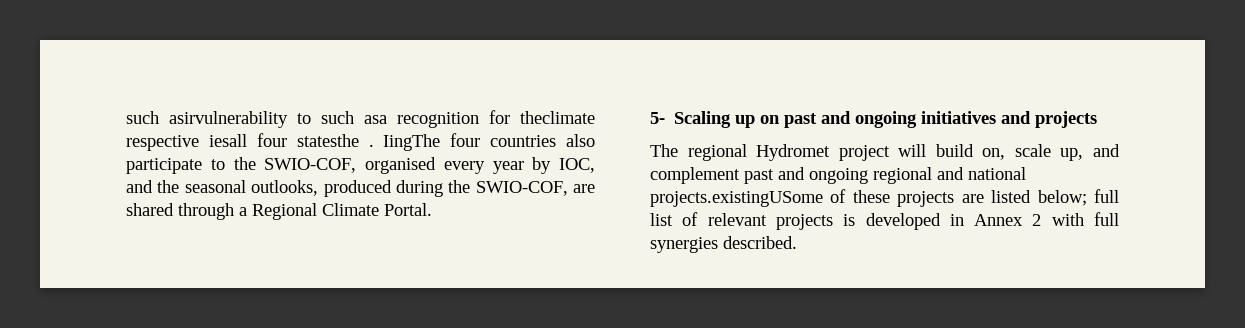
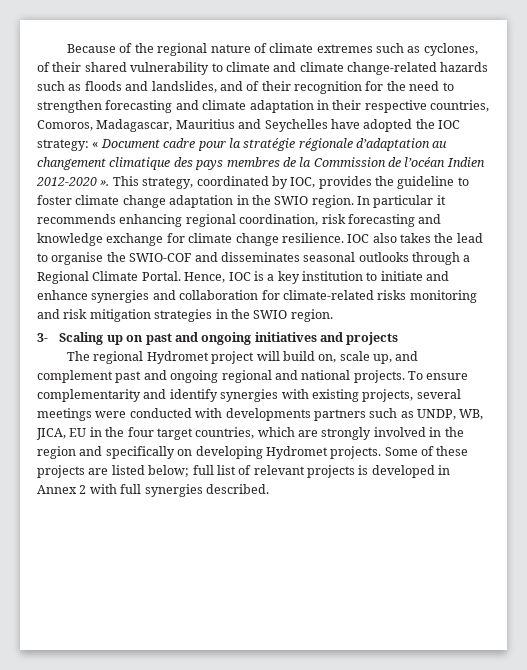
[126,110,595,128] [126,133,595,151] [126,157,595,174] [126,180,595,197] [126,203,174,216] such asirvulnerability to such asa recognition for theclimate respective iesall four statesthe . IingThe four countries also participate to the SWIO-COF, organised every year by IOC, and the seasonal outlooks, produced during the SWIO-COF, are shared -> [67,43,478,56] [37,62,489,75] [37,81,454,94] [37,100,489,113] [37,119,460,132] [37,138,448,151] [37,157,485,170] [36,176,469,189] [37,195,446,208] [37,214,442,227] [37,233,483,246] [37,252,409,265] Because of the regional nature of climate extremes such as cyclones, of their shared vulnerability to climate and climate change-related hazards such as floods and landslides, and of their recognition for the need to strengthen forecasting and climate adaptation in their respective countries, Comoros, Madagascar, Mauritius and Seychelles have adopted the IOC strategy: « Document cadre pour la stratégie régionale d’adaptation au changement climatique des pays membres de la Commission de l’océan Indien 2012-2020 ». This strategy, coordinated by IOC, provides the guideline to foster climate change adaptation in the SWIO region. In particular it recommends enhancing regional coordination, risk forecasting and knowledge exchange for climate change resilience. IOC also takes the lead to organise the SWIO-COF and disseminates seasonal outlooks
[650,112,665,124] // 5- -> [184,271,450,284] [37,290,477,303] [37,309,333,322] [37,333,48,342] Hence, IOC is a key institution to initiate and enhance synergies and collaboration for climate-related risks monitoring and risk mitigation strategies in the SWIO region. // 3-
[650,191,823,207] projects.existingUSome -> [353,370,469,383] [37,389,461,402] [37,408,484,421] [36,427,464,440] [37,446,418,459] projects. To ensure complementarity and identify synergies with existing projects, several meetings were conducted with developments partners such as UNDP, WB, JICA, EU in the four target countries, which are strongly involved in the region and specifically on developing Hydromet projects. Some

